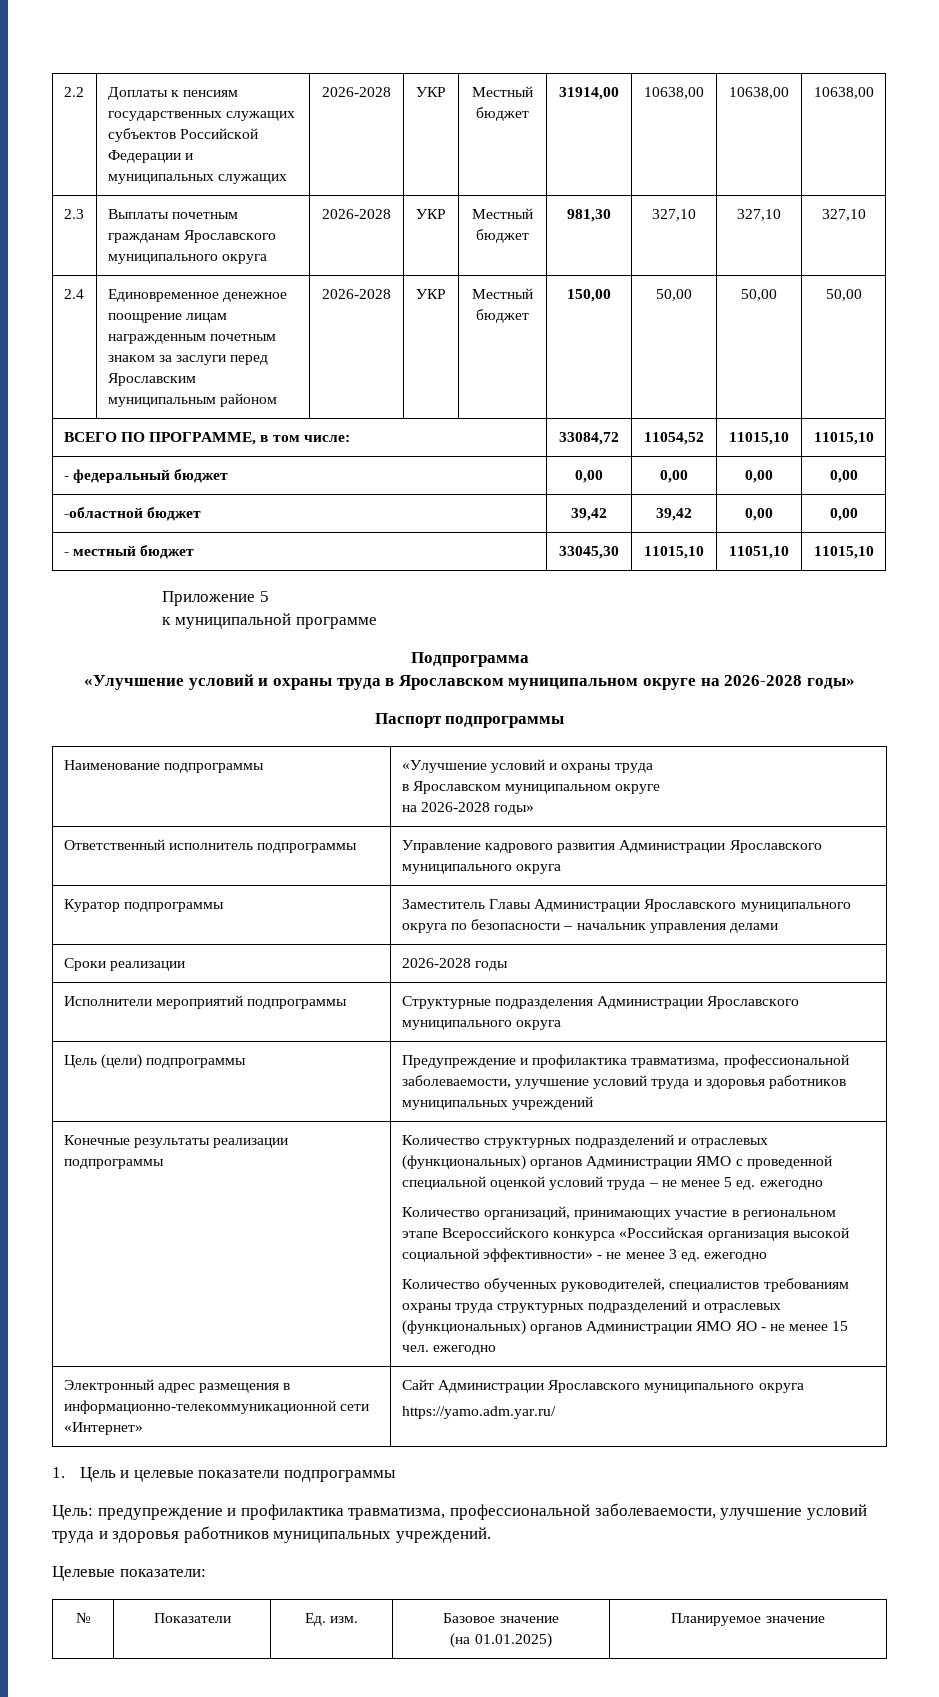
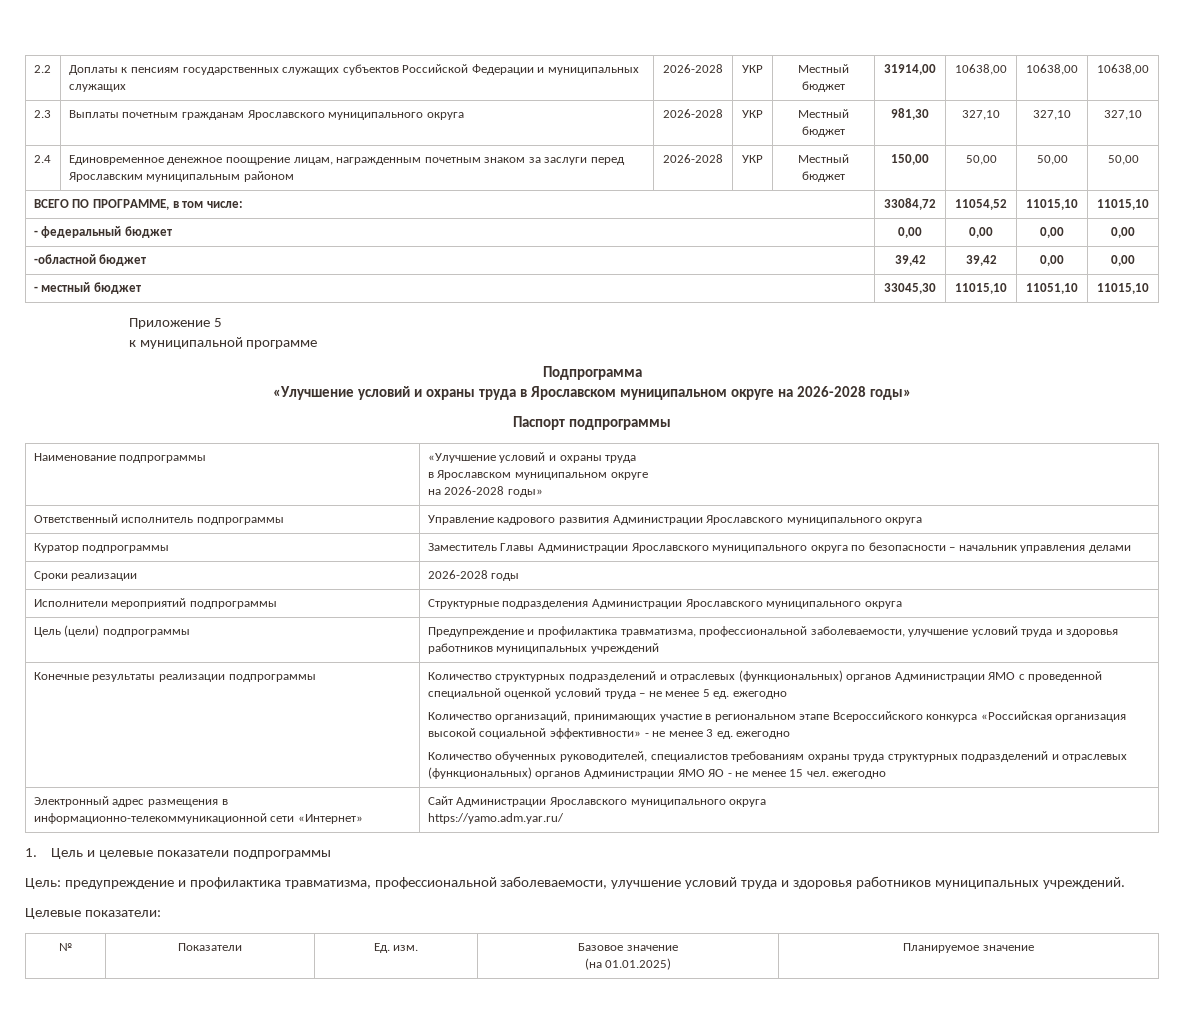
[186,313,228,323] лицам -> [293,157,333,165] лицам,

